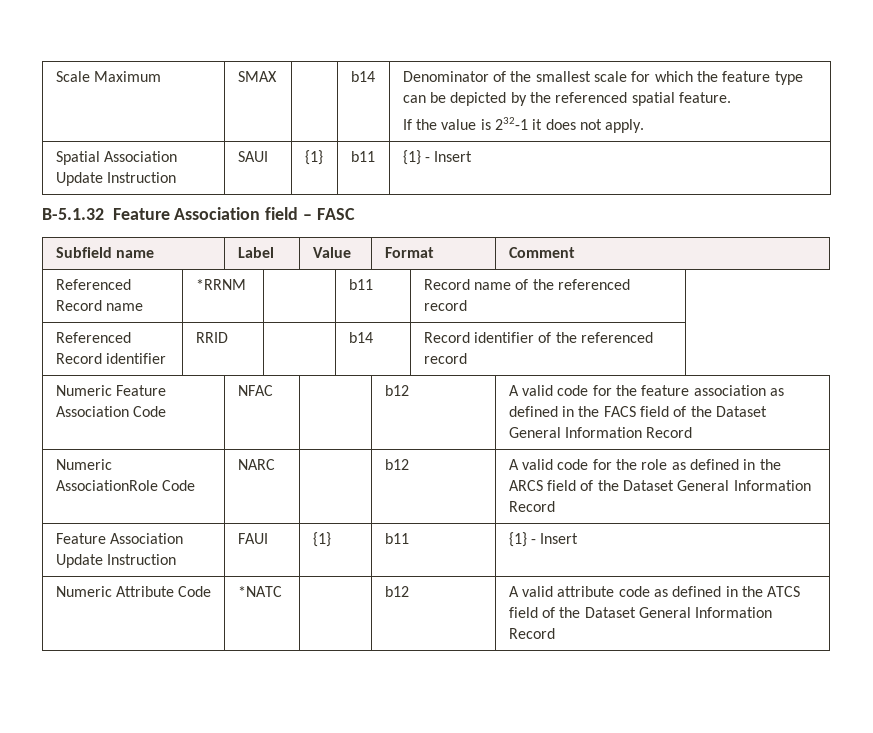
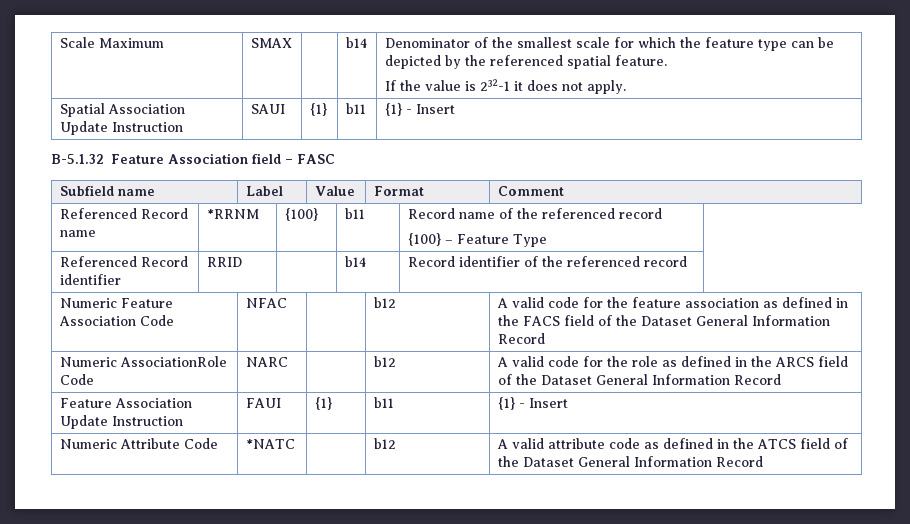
(246, 284) none -> [284,208,318,221] {100}
(467, 305) none -> [407,233,547,247] // {100} – Feature Type

